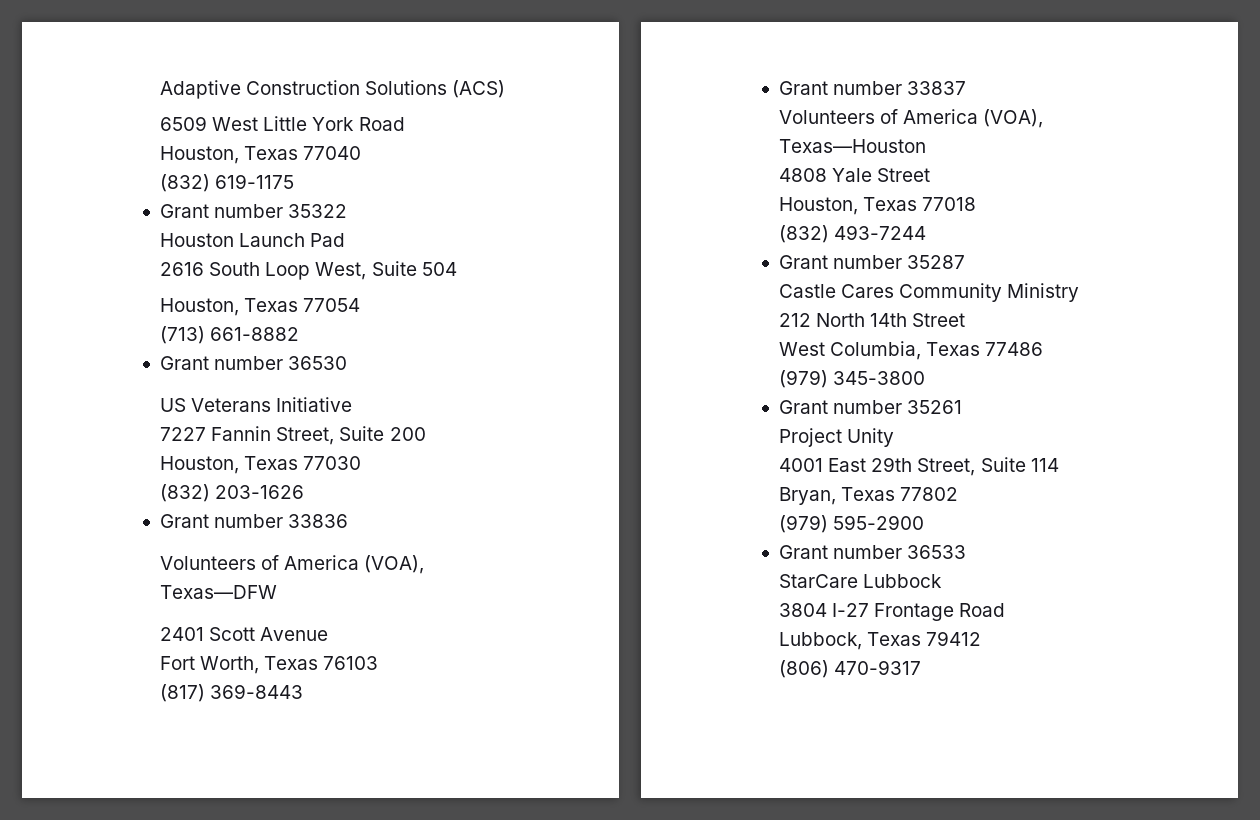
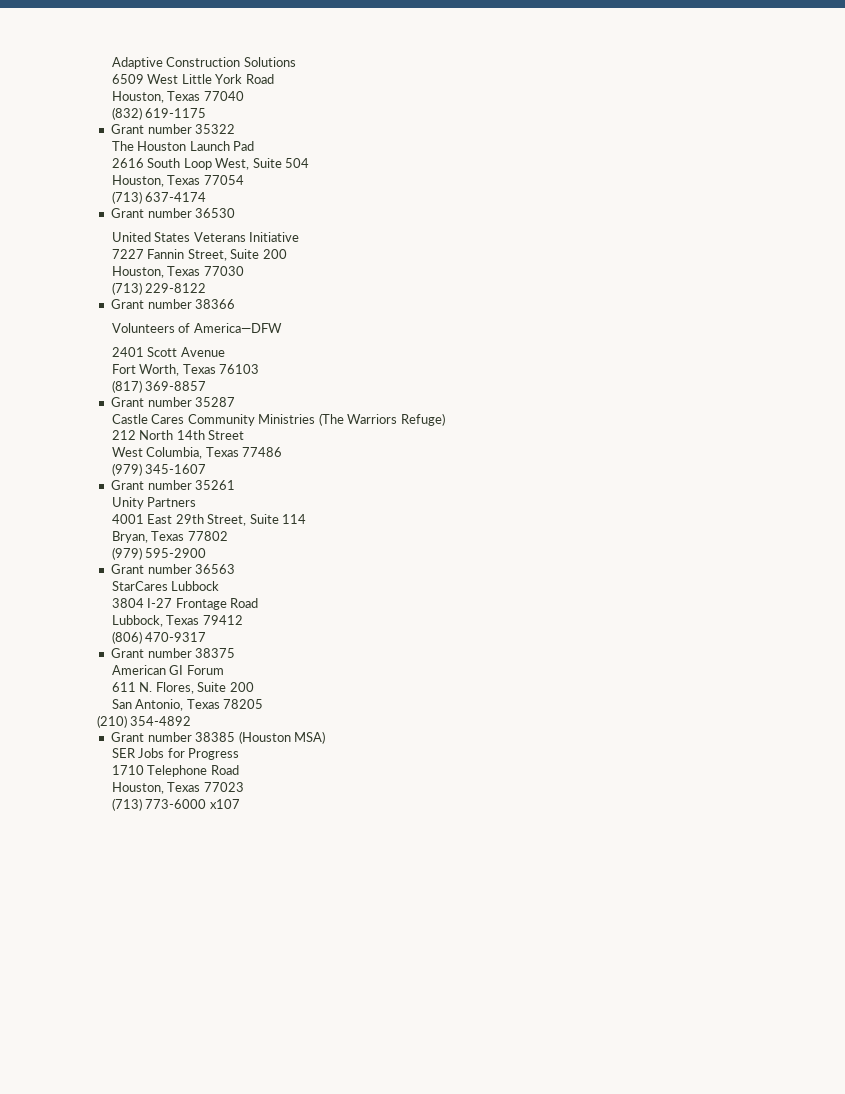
[452,80,506,98] (ACS) -> (296, 62) none
(348, 211) none -> [111,141,134,151] The
[210,327,300,341] 661-8882 -> [145,192,207,202] 637-4174
[160,398,187,412] US -> [111,232,191,242] United States
[160,484,305,502] [159,514,349,528] [160,555,425,574] [160,585,278,599] (832) 203-1626 // Grant number 33836 // Volunteers of America (VOA), Texas—DFW -> [111,282,207,295] [110,299,236,309] [111,323,282,333] (713) 229-8122 // Grant number 38366 // Volunteers of America—DFW
[210,684,304,699] [778,81,967,95] [779,109,1044,128] [779,139,927,153] [779,168,931,182] [779,197,977,215] [779,225,927,243] 369-8443 // Grant number 33837 // Volunteers of America (VOA), Texas—Houston // 4808 Yale Street // Houston, Texas 77018 // (832) 493-7244 -> [145,381,207,391] 369-8857
[1007,283,1080,302] Ministry -> [258,413,445,426] Ministries (The Warriors Refuge)
[833,371,926,385] 345-3800 -> [145,464,207,474] 345-1607
[779,428,843,447] Project -> (236, 485) none
(895, 437) none -> [147,497,197,507] Partners
[907,545,967,559] [779,574,859,588] 36533 // StarCare -> [195,564,236,574] [111,581,168,591] 36563 // StarCares
(922, 667) none -> [110,648,236,658] [111,665,224,675] [111,682,254,694] [111,699,264,711] [96,715,192,728] [110,731,326,744] [111,748,240,760] [111,765,239,777] [111,782,244,794] [111,798,240,811] // Grant number 38375 // American GI Forum // 611 N. Flores, Suite 200 // San Antonio, Texas 78205 // (210) 354-4892 // Grant number 38385 (Houston MSA) // SER Jobs for Progress // 1710 Telephone Road // Houston, Texas 77023 // (713) 773-6000 x107

